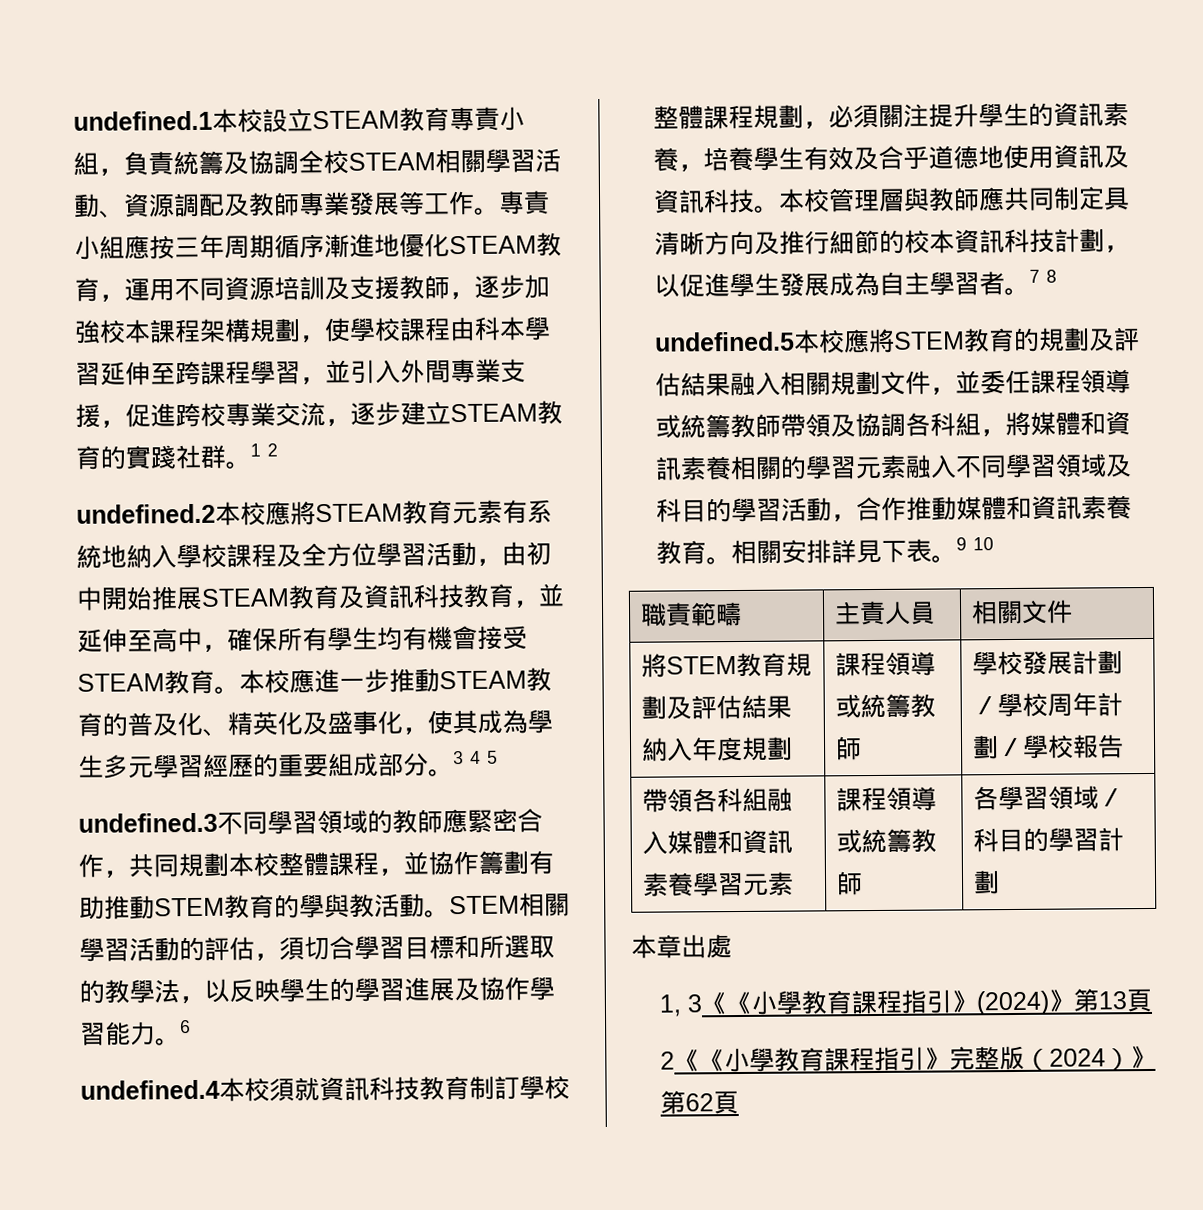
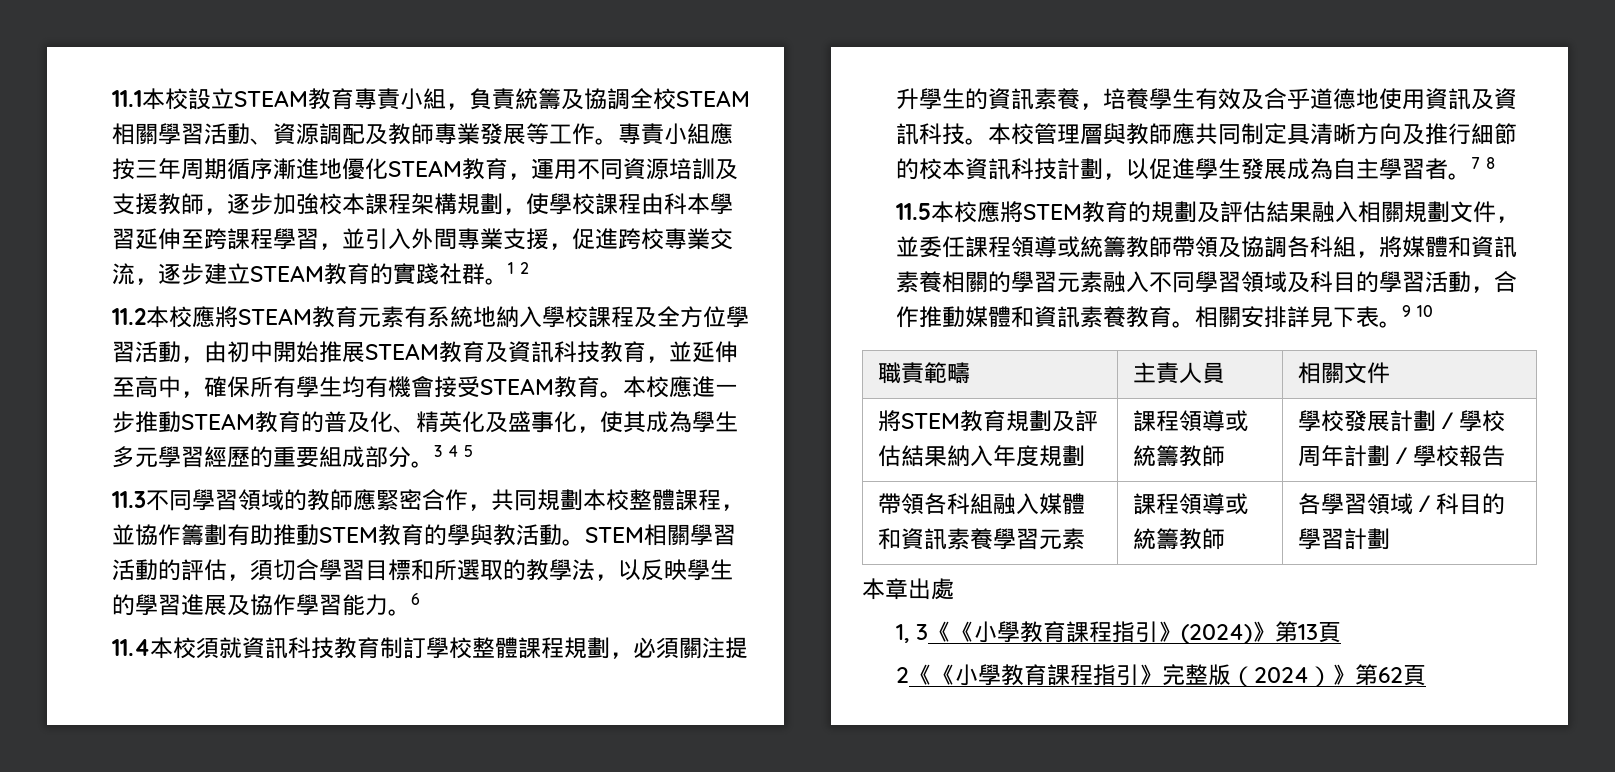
[73,110,214,131] undefined.1 -> [111,90,142,107] 11.1
[76,503,217,524] undefined.2 -> [111,308,146,325] 11.2
[78,812,219,833] undefined.3 -> [111,491,146,508] 11.3
[80,1079,221,1100] undefined.4 -> [111,639,150,656] 11.4
[655,331,796,352] undefined.5 -> [895,203,931,220] 11.5

